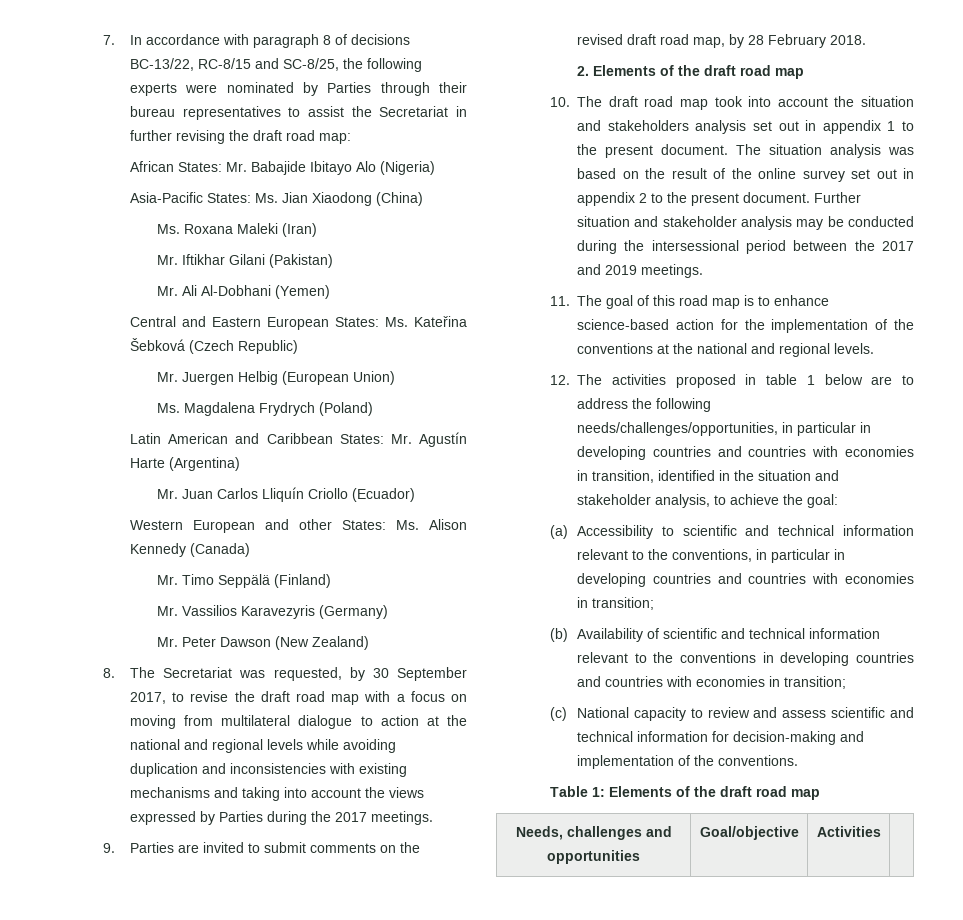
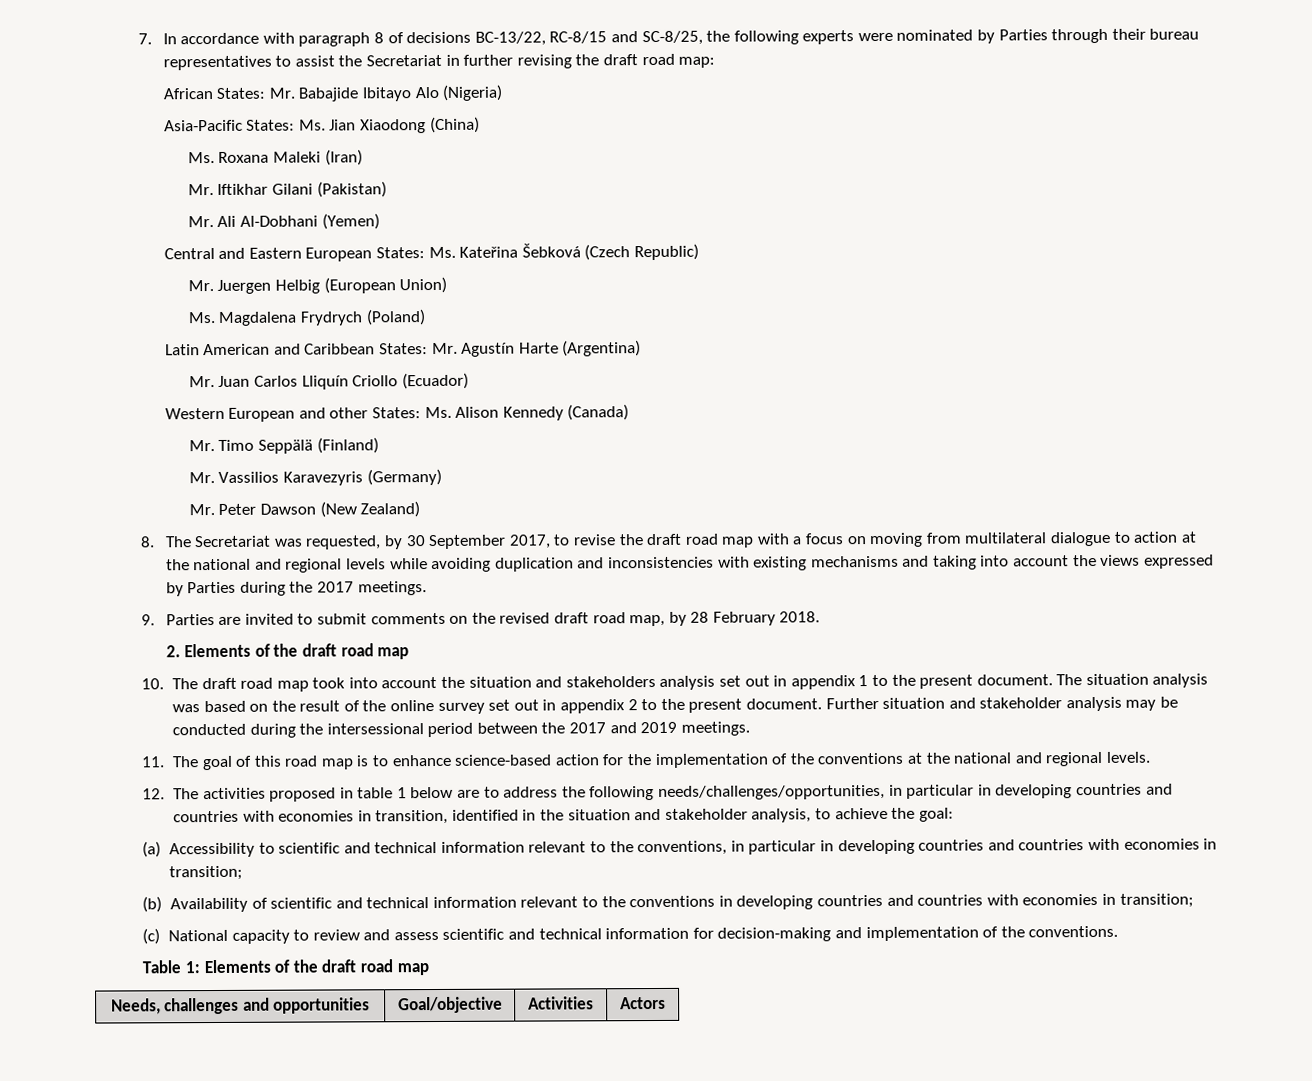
(881, 831) none -> [620,996,666,1010] Actors

